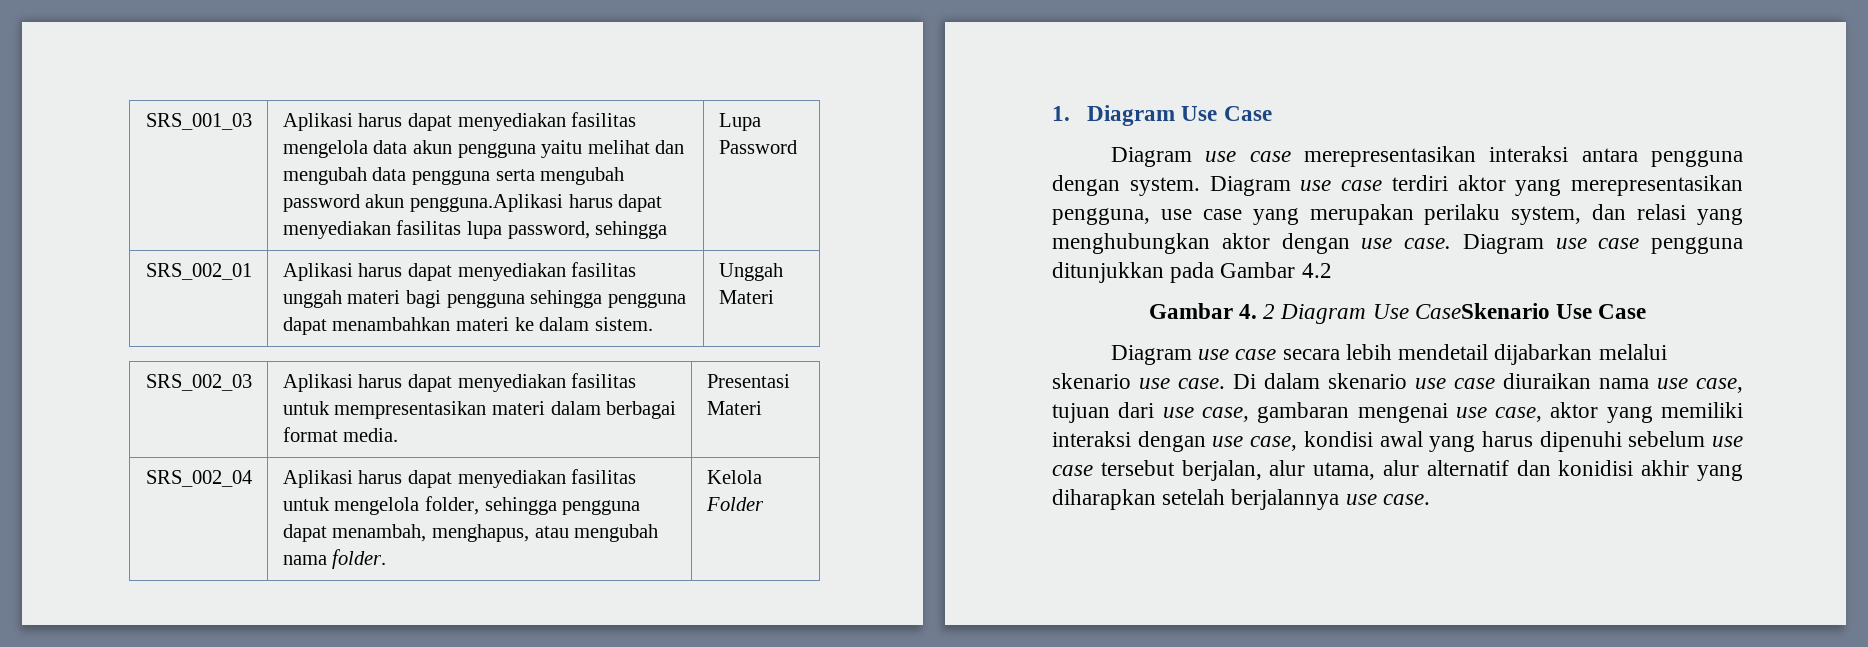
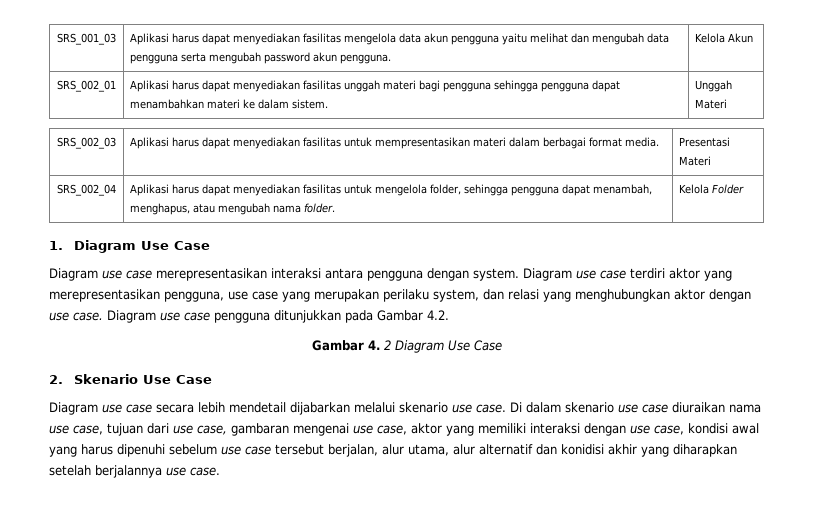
[409,194,663,212] [282,220,668,239] [718,113,761,131] [718,140,797,154] pengguna.Aplikasi harus dapat menyediakan fasilitas lupa password, sehingga | Lupa Password -> [340,54,392,64] [695,33,754,43] pengguna. | Kelola Akun
[1301,263,1332,278] 4.2 -> [427,310,449,320] 4.2.
[1414,303,1550,319] CaseSkenario -> [473,340,502,351] [49,374,138,384] Case // 2. Skenario

